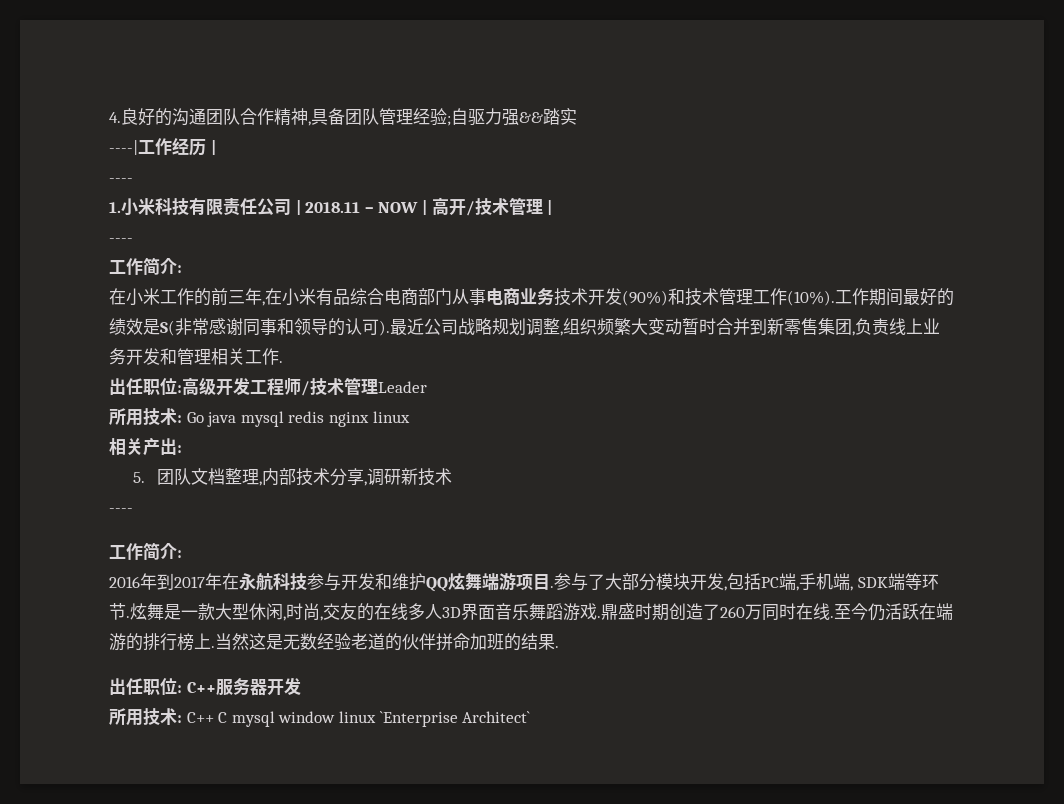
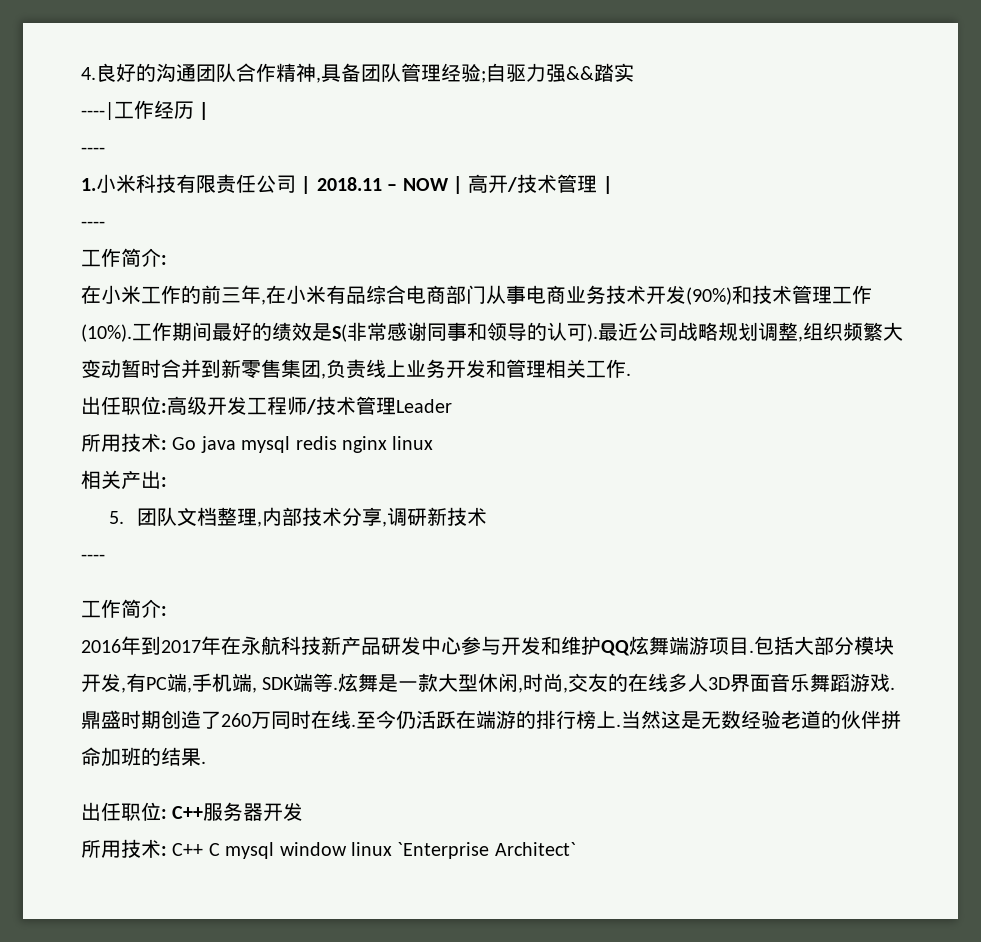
(307, 581) none -> [321,636,461,655] 新产品研发中心
[554,573,605,591] 参与了 -> [754,636,794,655] 包括
[727,573,761,590] 包括 -> [126,673,146,692] 有
[921,574,939,590] [109,603,126,620] 环节 -> (334, 682) none

